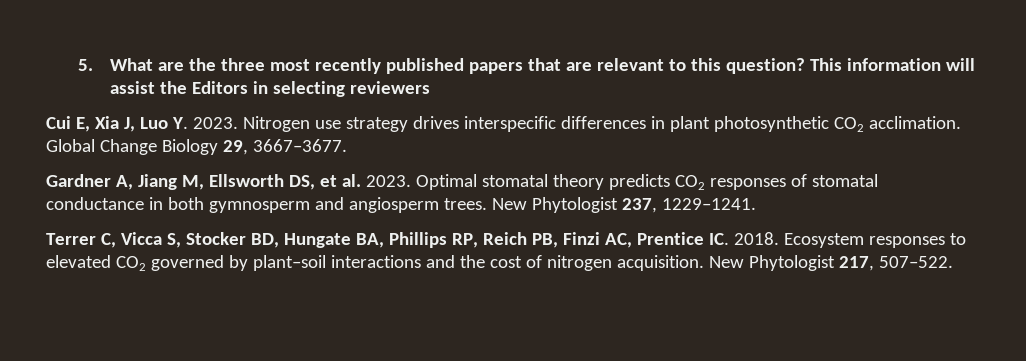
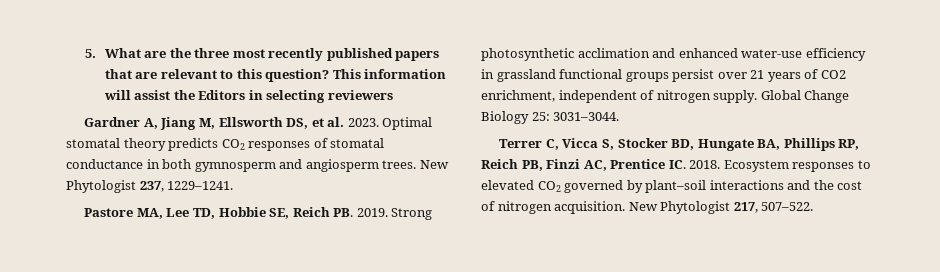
[46,116,961,132] [46,139,347,155] // Cui E, Xia J, Luo Y. 2023. Nitrogen use strategy drives interspecific differences in plant photosynthetic CO2 acclimation. Global Change Biology 29, 3667–3677. -> (393, 95) none
(756, 204) none -> [84,207,433,220] [481,48,866,61] [481,69,846,82] [481,90,850,103] [481,111,620,124] // Pastore MA, Lee TD, Hobbie SE, Reich PB. 2019. Strong photosynthetic acclimation and enhanced water-use efficiency in grassland functional groups persist over 21 years of CO2 enrichment, independent of nitrogen supply. Global Change Biology 25: 3031–3044.

